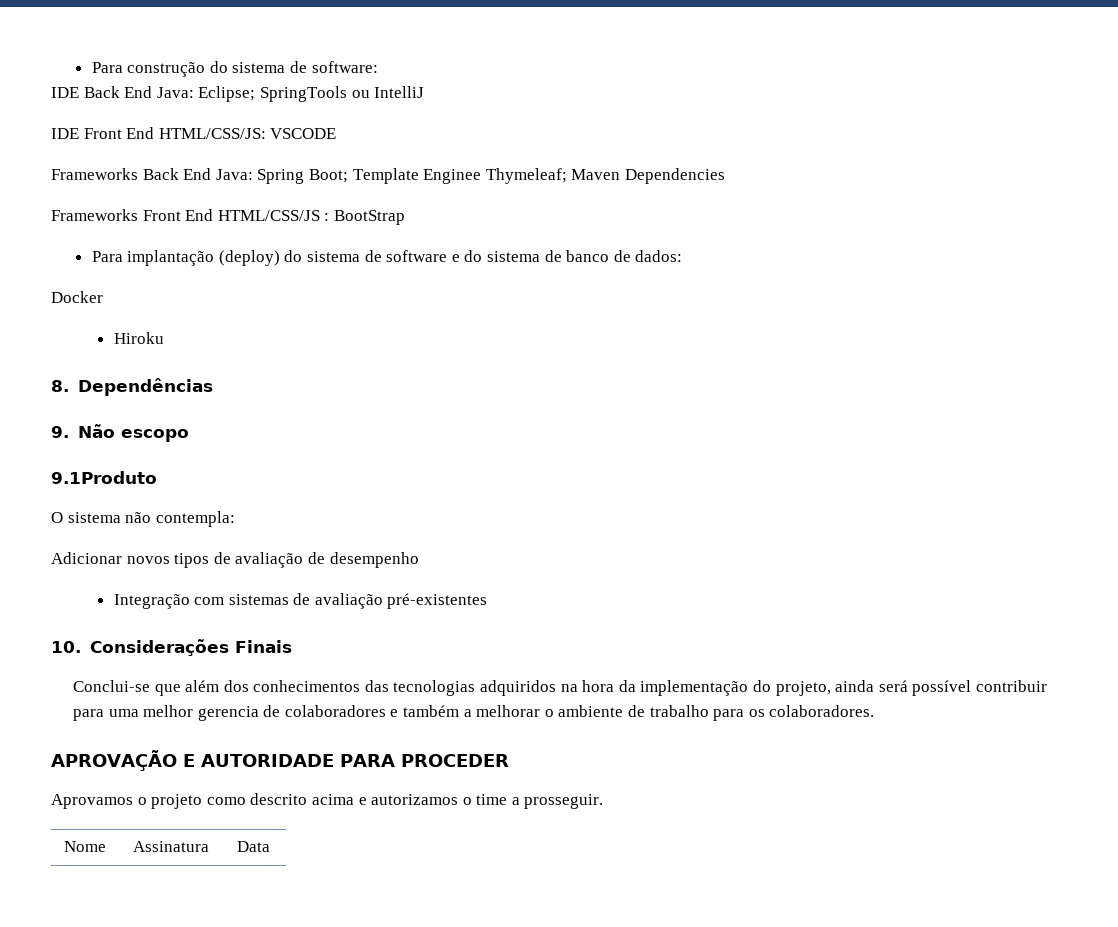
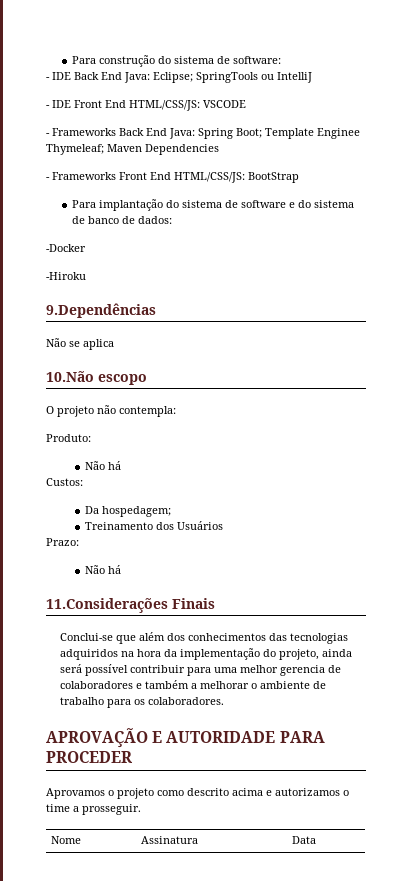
(378, 67) none -> [46,77,50,80] -
(425, 92) none -> [46,105,50,108] -
(337, 133) none -> [46,133,50,136] -
(725, 176) none -> [46,177,50,180] -
[217,210,330,221] HTML/CSS/JS : -> [174,172,245,183] HTML/CSS/JS:
[218,250,280,266] (deploy) -> (163, 205) none
[51,291,103,303] [113,332,164,344] [51,378,213,396] [51,424,115,438] Docker // Hiroku // 8. Dependências // 9. Não -> [46,244,86,252] [46,272,86,280] [46,303,156,318] [46,338,114,350] [46,371,94,382] -Docker // -Hiroku // 9.Dependências // Não se aplica // 10.Não
[51,471,157,484] // 9.1Produto -> (147, 379) none
[67,512,121,523] sistema -> [57,406,94,417] projeto
[51,552,419,568] [113,593,488,609] [51,639,229,656] Adicionar novos tipos de avaliação de desempenho // Integração com sistemas de avaliação pré-existentes // 10. Considerações -> [46,434,91,442] [85,461,122,470] [46,478,83,486] [85,506,172,517] [85,521,224,530] [46,538,79,546] [85,565,122,574] [46,598,168,613] Produto: // Não há // Custos: // Da hospedagem; // Treinamento dos Usuários // Prazo: // Não há // 11.Considerações

